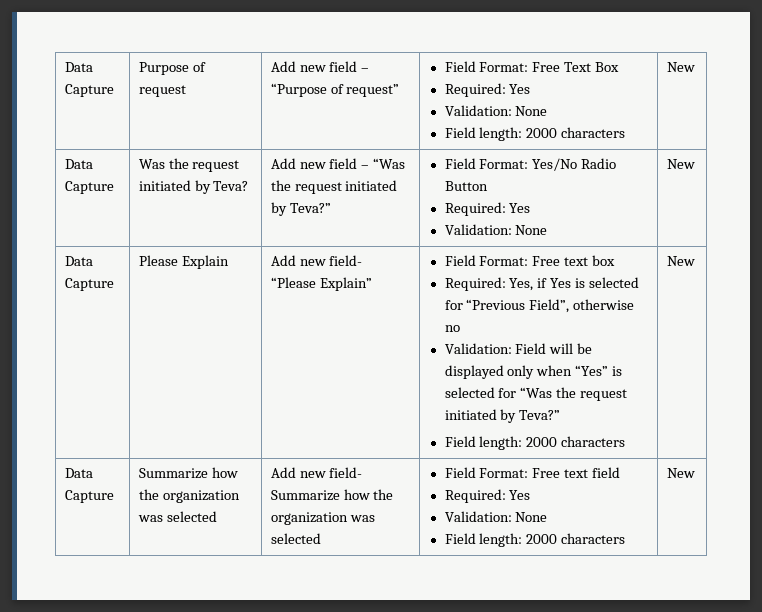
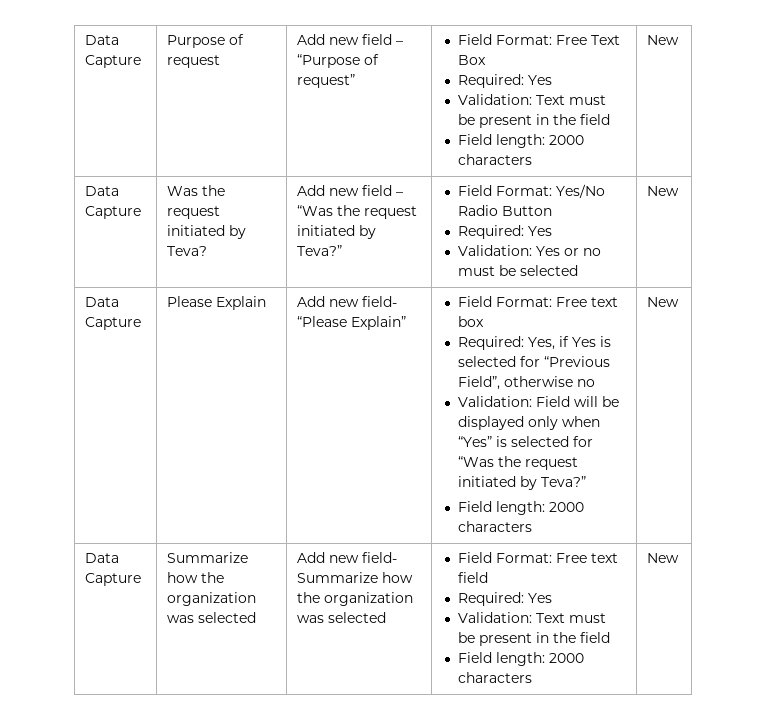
[444,105,548,116] Validation: None -> [457,94,606,105] [457,114,610,128] Validation: Text must be present in the field
[444,224,548,235] Validation: None -> [457,245,601,256] [457,265,578,276] Validation: Yes or no must be selected
[444,511,548,522] Validation: None -> [457,612,606,623] [457,632,610,646] Validation: Text must be present in the field

